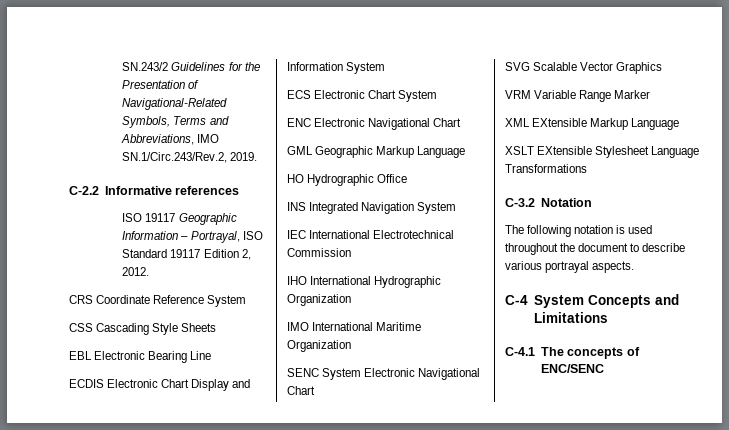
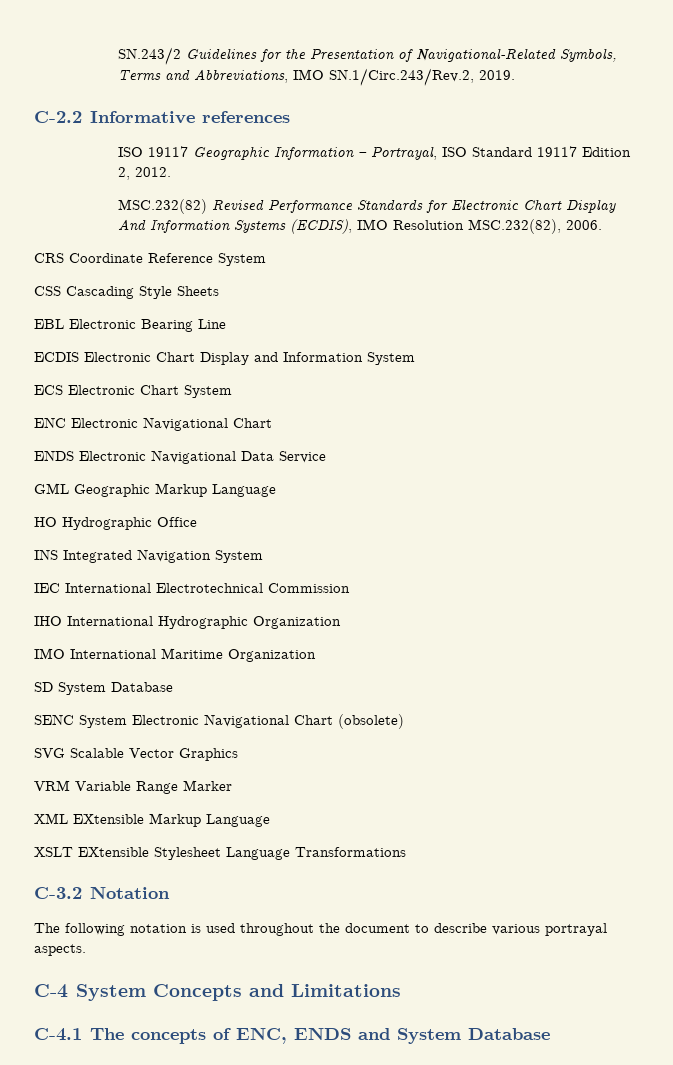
(150, 271) none -> [118,199,617,214] [118,219,603,234] // MSC.232(82) Revised Performance Standards for Electronic Chart Display And Information Systems (ECDIS), IMO Resolution MSC.232(82), 2006.
(462, 122) none -> [34,450,326,464] // ENDS Electronic Navigational Data Service
(351, 346) none -> [34,682,173,695] // SD System Database
(315, 390) none -> [338,714,404,729] (obsolete)
[540,364,604,373] ENC/SENC -> [235,1027,550,1044] ENC, ENDS and System Database

